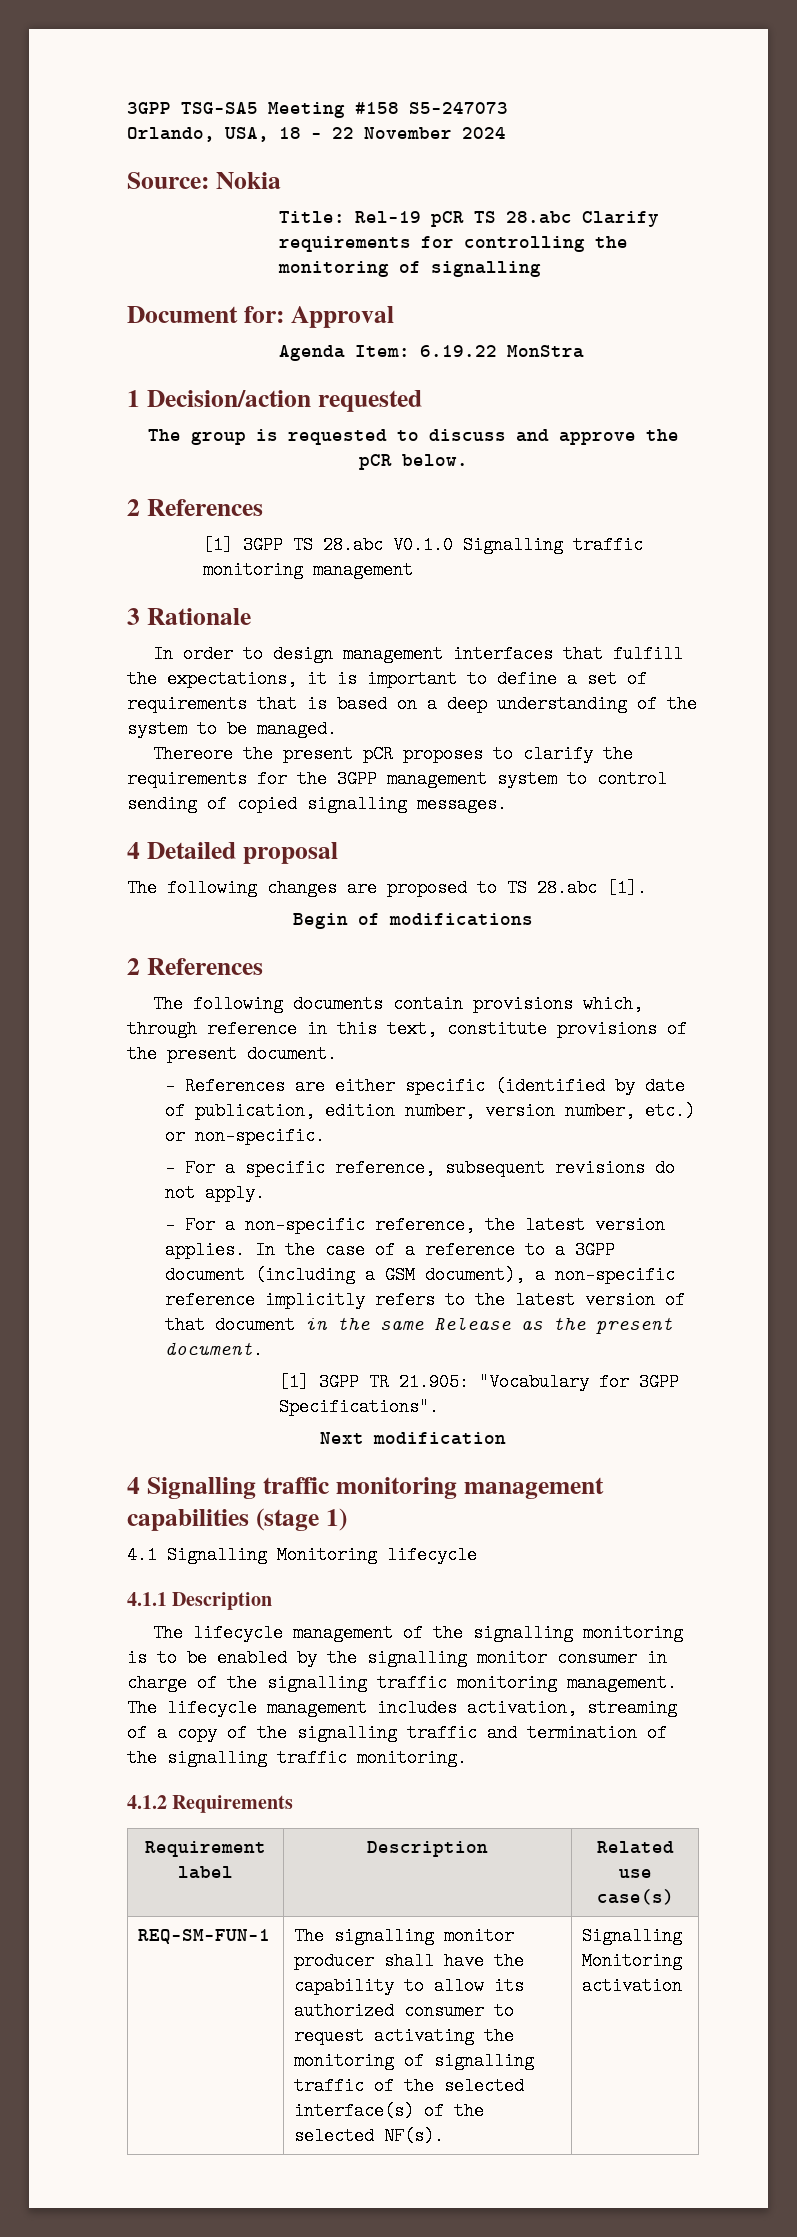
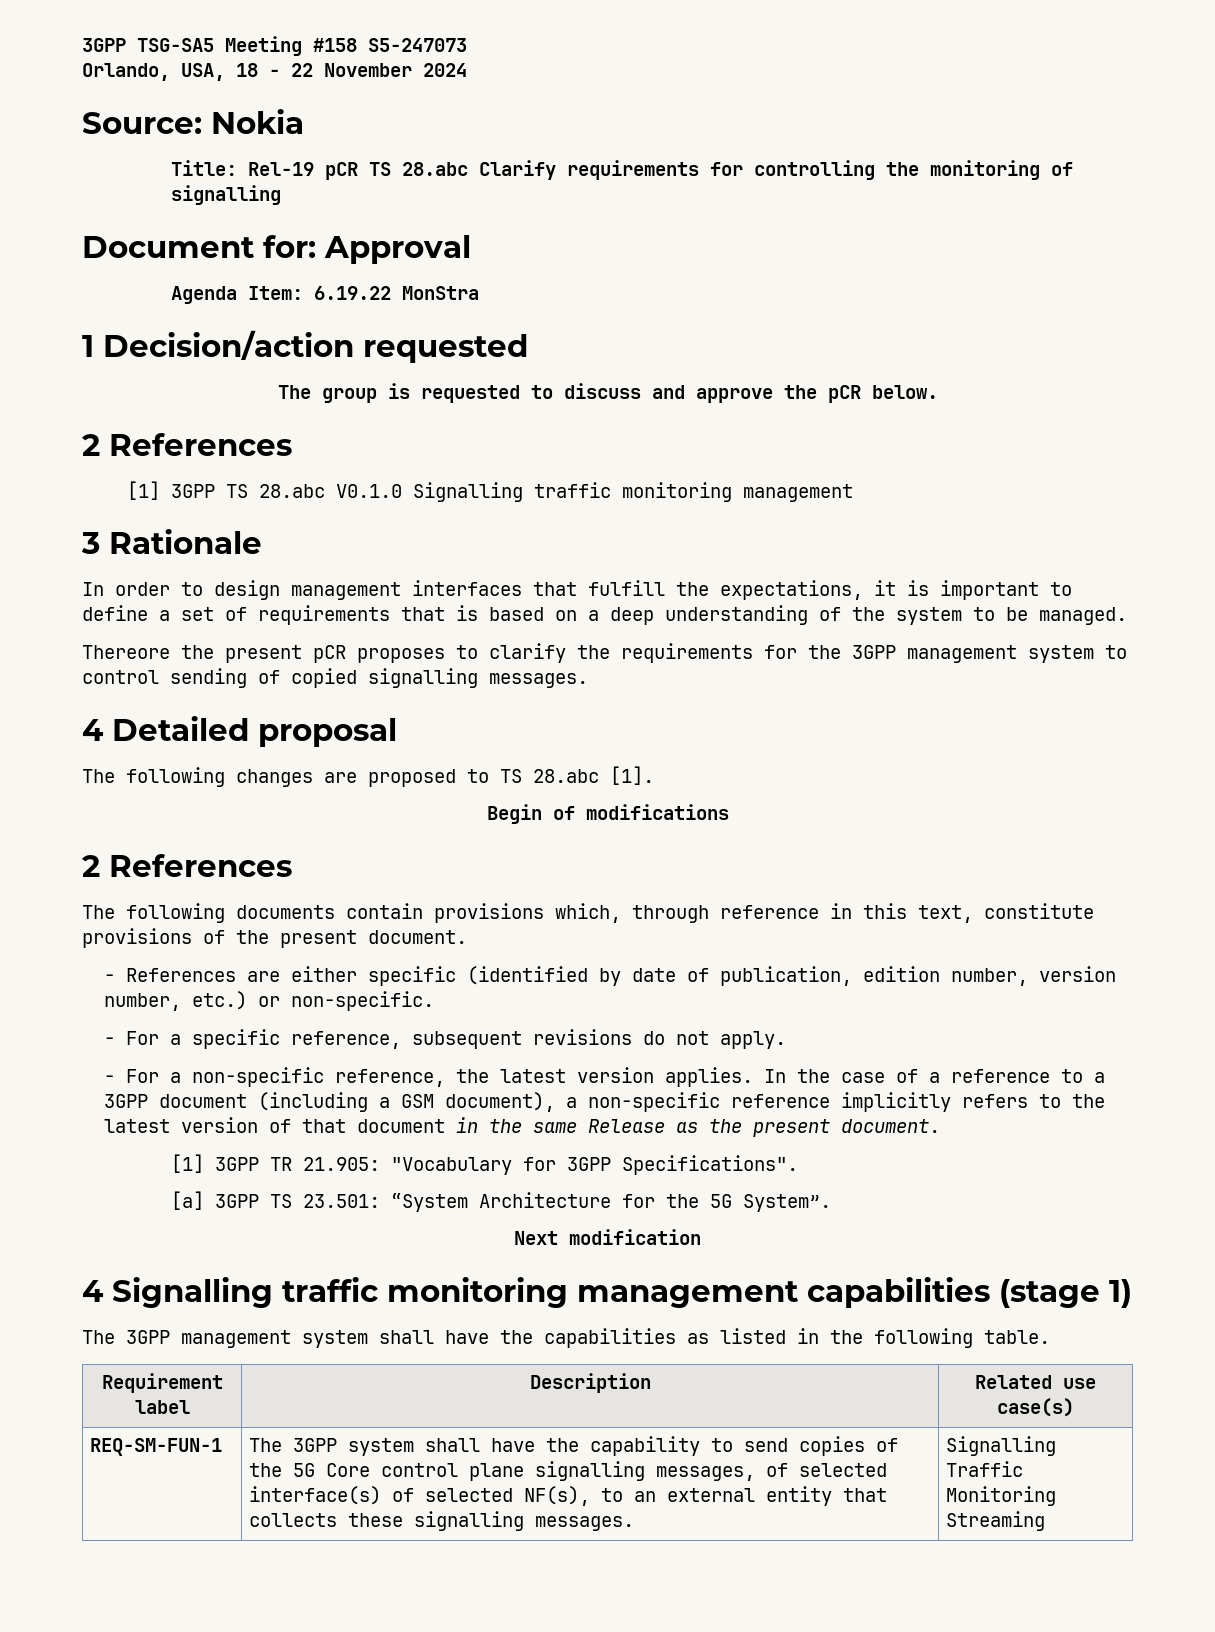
(439, 1407) none -> [171,1191,832,1212] // [a] 3GPP TS 23.501: “System Architecture for the 5G System”.
[127,1546,477,1564] [127,1592,273,1610] [153,1624,684,1642] [127,1649,667,1667] [127,1674,677,1692] [127,1699,677,1717] [127,1724,667,1742] [127,1749,467,1767] [127,1795,294,1813] 4.1 Signalling Monitoring lifecycle // 4.1.1 Description // The lifecycle management of the signalling monitoring is to be enabled by the signalling monitor consumer in charge of the signalling traffic monitoring management. The lifecycle management includes activation, streaming of a copy of the signalling traffic and termination of the signalling traffic monitoring. // 4.1.2 Requirements -> [82,1328,1050,1348] The 3GPP management system shall have the capabilities as listed in the following table.
[334,1927,515,1945] [294,1952,375,1970] signalling monitor producer -> [292,1438,414,1456] 3GPP system
[434,1977,525,1995] [294,2002,515,2020] [294,2027,515,2045] [294,2052,535,2070] [294,2077,525,2095] [294,2102,485,2120] [294,2127,445,2145] [582,1927,683,1945] [582,1952,683,1970] [582,1977,683,1995] allow its authorized consumer to request activating the monitoring of signalling traffic of the selected interface(s) of the selected NF(s). | Signalling Monitoring activation -> [743,1436,898,1456] [248,1461,887,1481] [248,1486,887,1506] [248,1511,634,1531] [945,1436,1056,1456] [945,1461,1023,1477] [945,1486,1056,1506] [945,1511,1045,1531] send copies of the 5G Core control plane signalling messages, of selected interface(s) of selected NF(s), to an external entity that collects these signalling messages. | Signalling Traffic Monitoring Streaming

